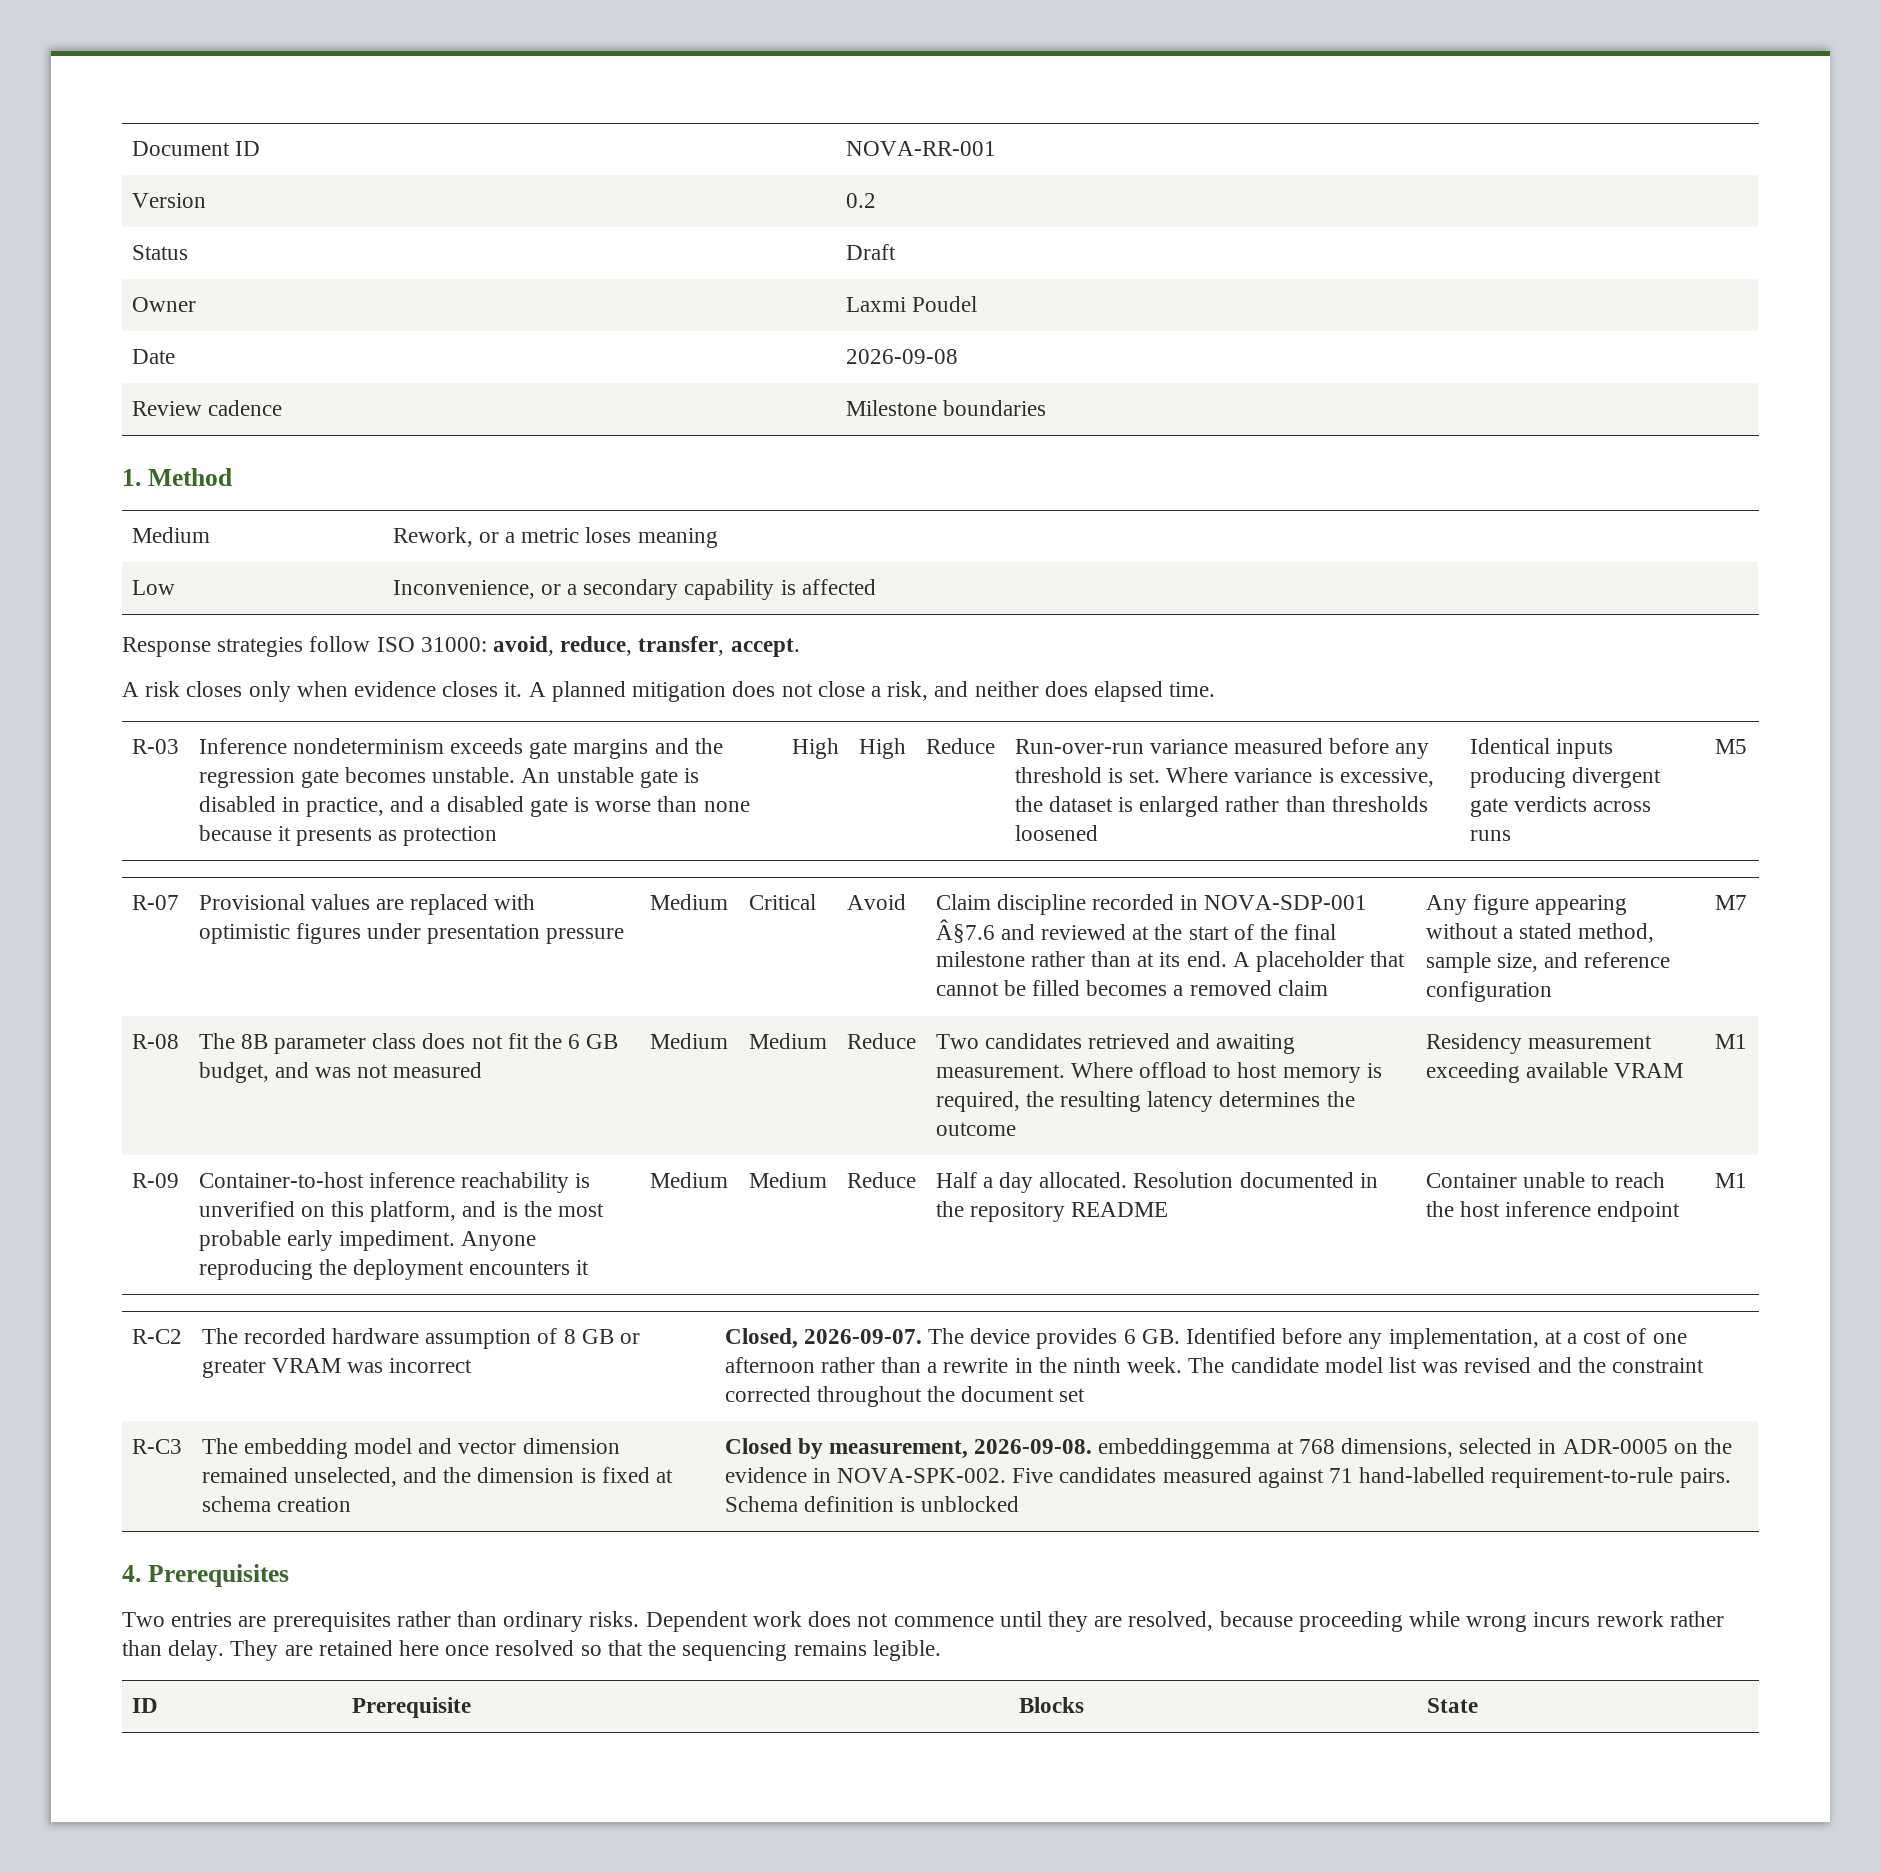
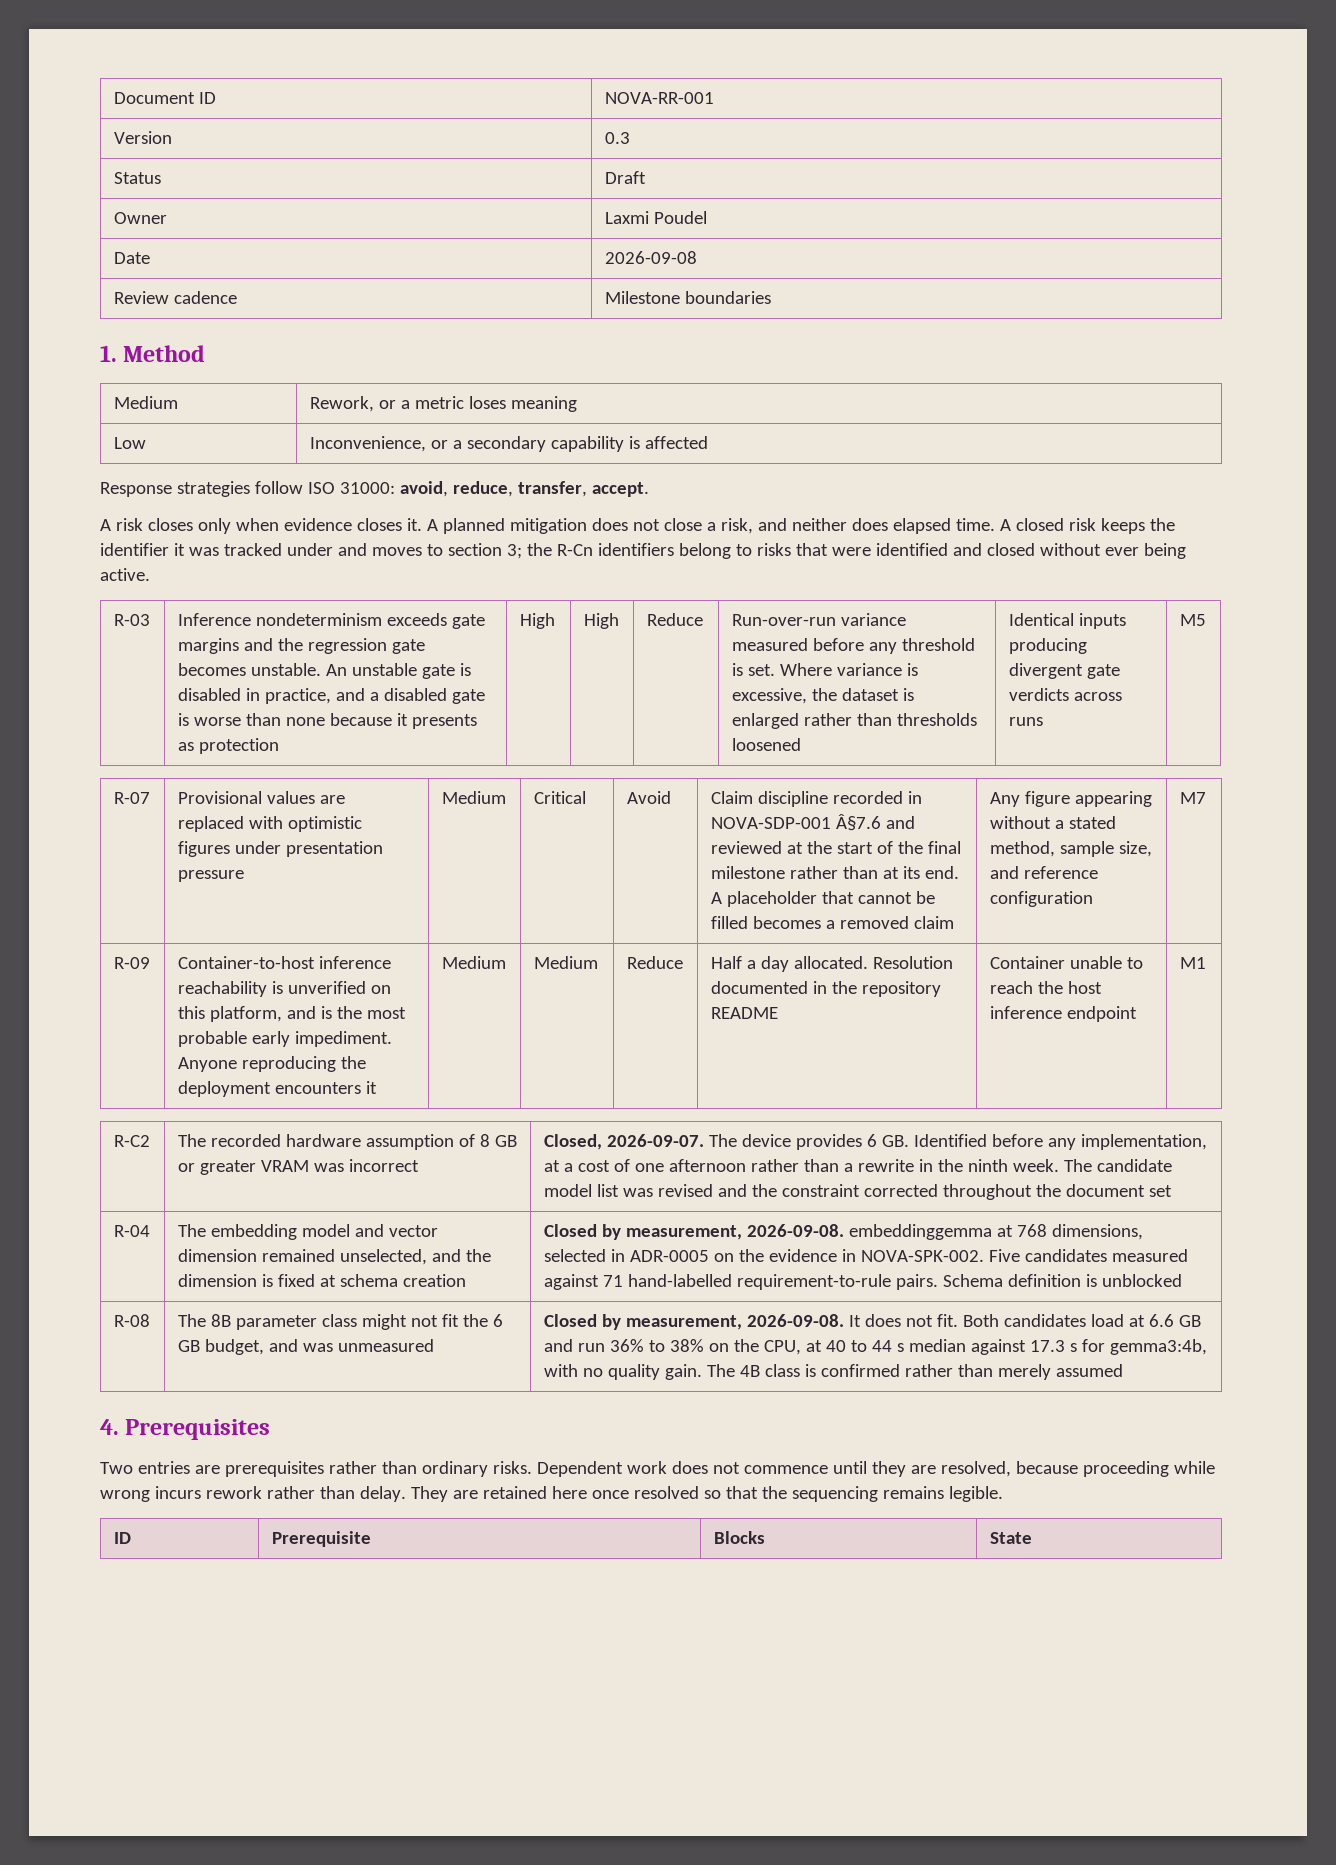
[845,193,876,208] 0.2 -> [604,132,630,144] 0.3
(1216, 689) none -> [999,518,1175,534] [100,543,1186,559] [100,568,150,581] A closed risk keeps the identifier it was tracked under and moves to section 3; the R-Cn identifiers belong to risks that were identified and closed without ever being active.
[131,1034,179,1049] [198,1033,619,1054] [198,1062,483,1083] [649,1033,728,1049] [748,1033,827,1049] [846,1033,916,1049] [935,1033,1296,1054] [935,1062,1382,1083] [935,1091,1355,1112] [935,1122,1016,1136] [1425,1033,1652,1054] [1425,1062,1683,1083] [1714,1034,1747,1049] // R-08 | The 8B parameter class does not fit the 6 GB budget, and was not measured | Medium | Medium | Reduce | Two candidates retrieved and awaiting measurement. Where offload to host memory is required, the resulting latency determines the outcome | Residency measurement exceeding available VRAM | M1 -> (1206, 798) none
[131,1439,182,1454] R-C3 -> [113,1225,150,1237] R-04
(1020, 1504) none -> [113,1314,150,1327] [177,1314,503,1330] [177,1339,434,1355] [543,1314,1201,1330] [543,1339,1207,1355] [543,1364,1123,1380] // R-08 | The 8B parameter class might not fit the 6 GB budget, and was unmeasured | Closed by measurement, 2026-09-08. It does not fit. Both candidates load at 6.6 GB and run 36% to 38% on the CPU, at 40 to 44 s median against 17.3 s for gemma3:4b, with no quality gain. The 4B class is confirmed rather than merely assumed

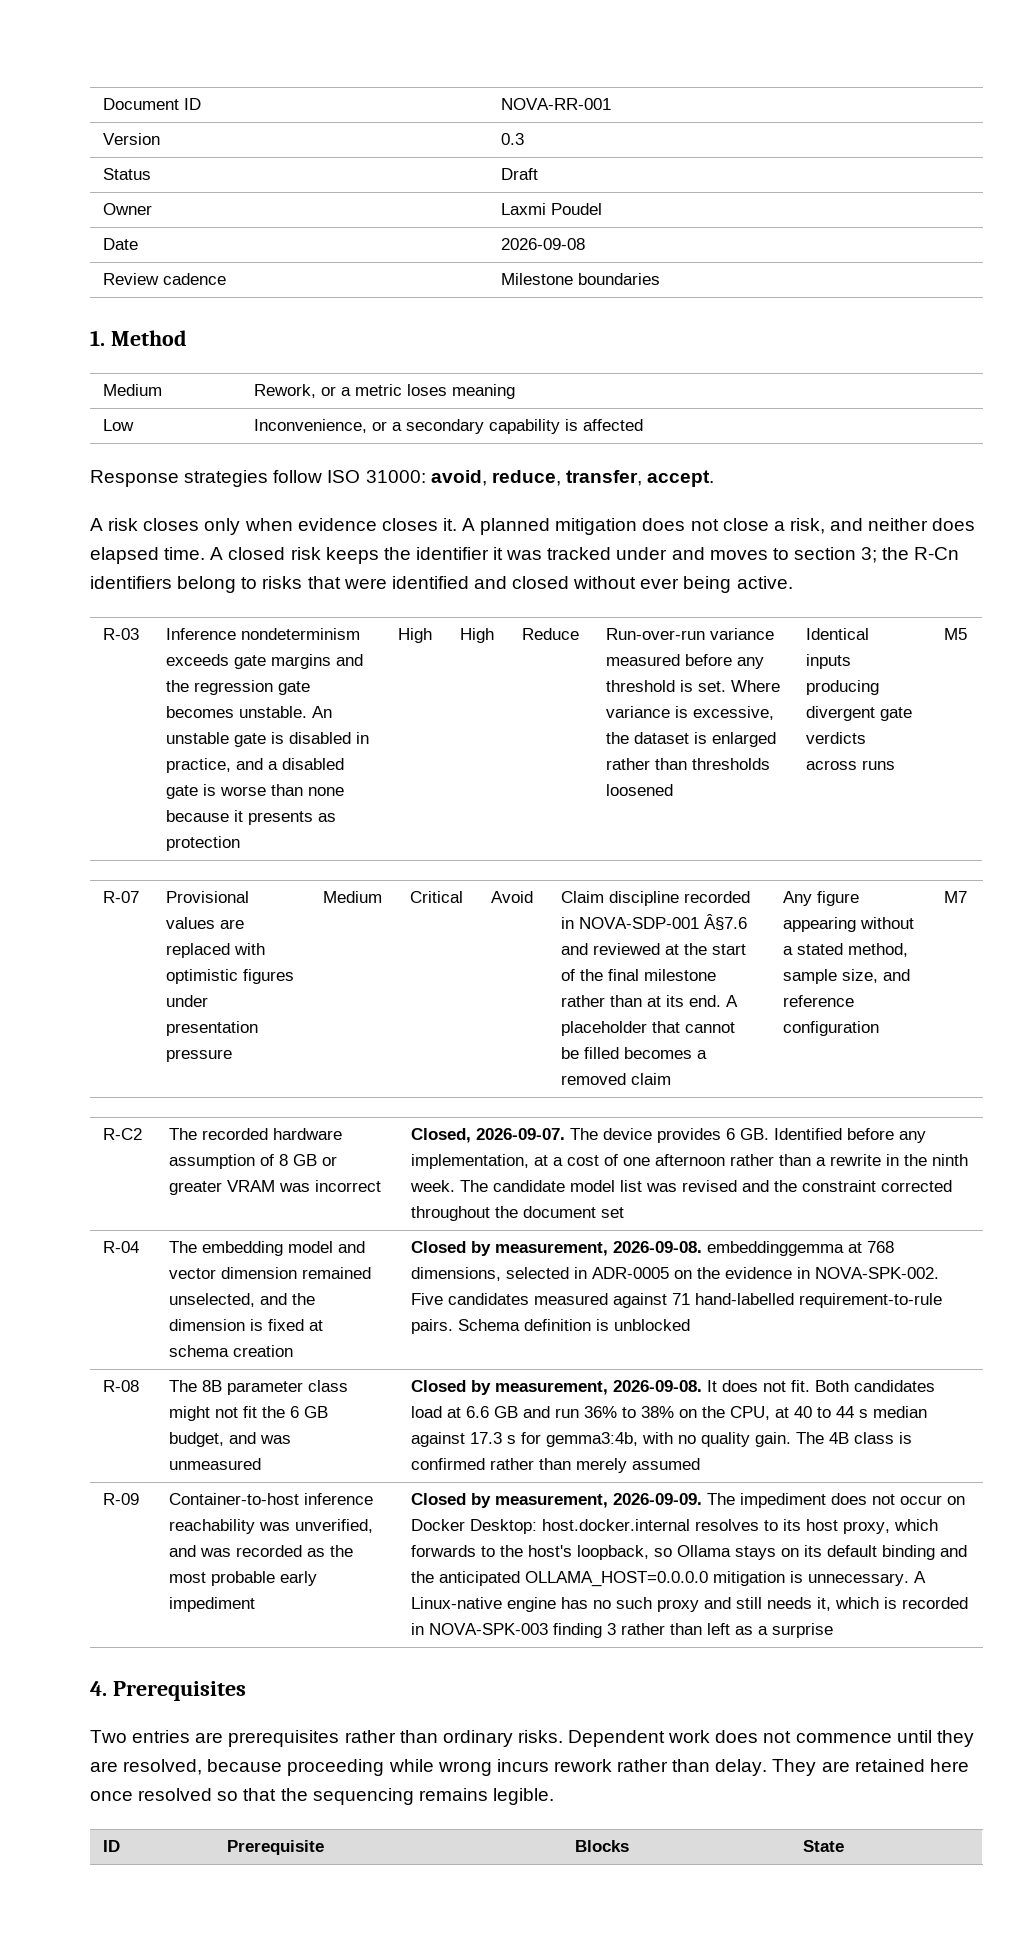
[113,957,150,969] [177,956,391,969] [177,981,391,997] [177,1006,406,1022] [177,1031,392,1047] [177,1056,366,1072] [177,1081,377,1097] [441,956,506,969] [533,956,598,969] [626,956,683,969] [710,956,953,972] [710,981,941,997] [710,1007,778,1019] [989,956,1143,969] [989,981,1102,994] [989,1006,1137,1022] [1179,957,1206,969] // R-09 | Container-to-host inference reachability is unverified on this platform, and is the most probable early impediment. Anyone reproducing the deployment encounters it | Medium | Medium | Reduce | Half a day allocated. Resolution documented in the repository README | Container unable to reach the host inference endpoint | M1 -> (968, 897) none
(1123, 1370) none -> [103,1493,140,1505] [169,1493,374,1505] [169,1519,374,1534] [169,1545,354,1557] [169,1571,318,1586] [169,1597,256,1612] [411,1493,966,1508] [411,1519,939,1534] [411,1545,968,1560] [411,1571,927,1587] [411,1597,969,1612] [411,1623,834,1638] // R-09 | Container-to-host inference reachability was unverified, and was recorded as the most probable early impediment | Closed by measurement, 2026-09-09. The impediment does not occur on Docker Desktop: host.docker.internal resolves to its host proxy, which forwards to the host's loopback, so Ollama stays on its default binding and the anticipated OLLAMA_HOST=0.0.0.0 mitigation is unnecessary. A Linux-native engine has no such proxy and still needs it, which is recorded in NOVA-SPK-003 finding 3 rather than left as a surprise

